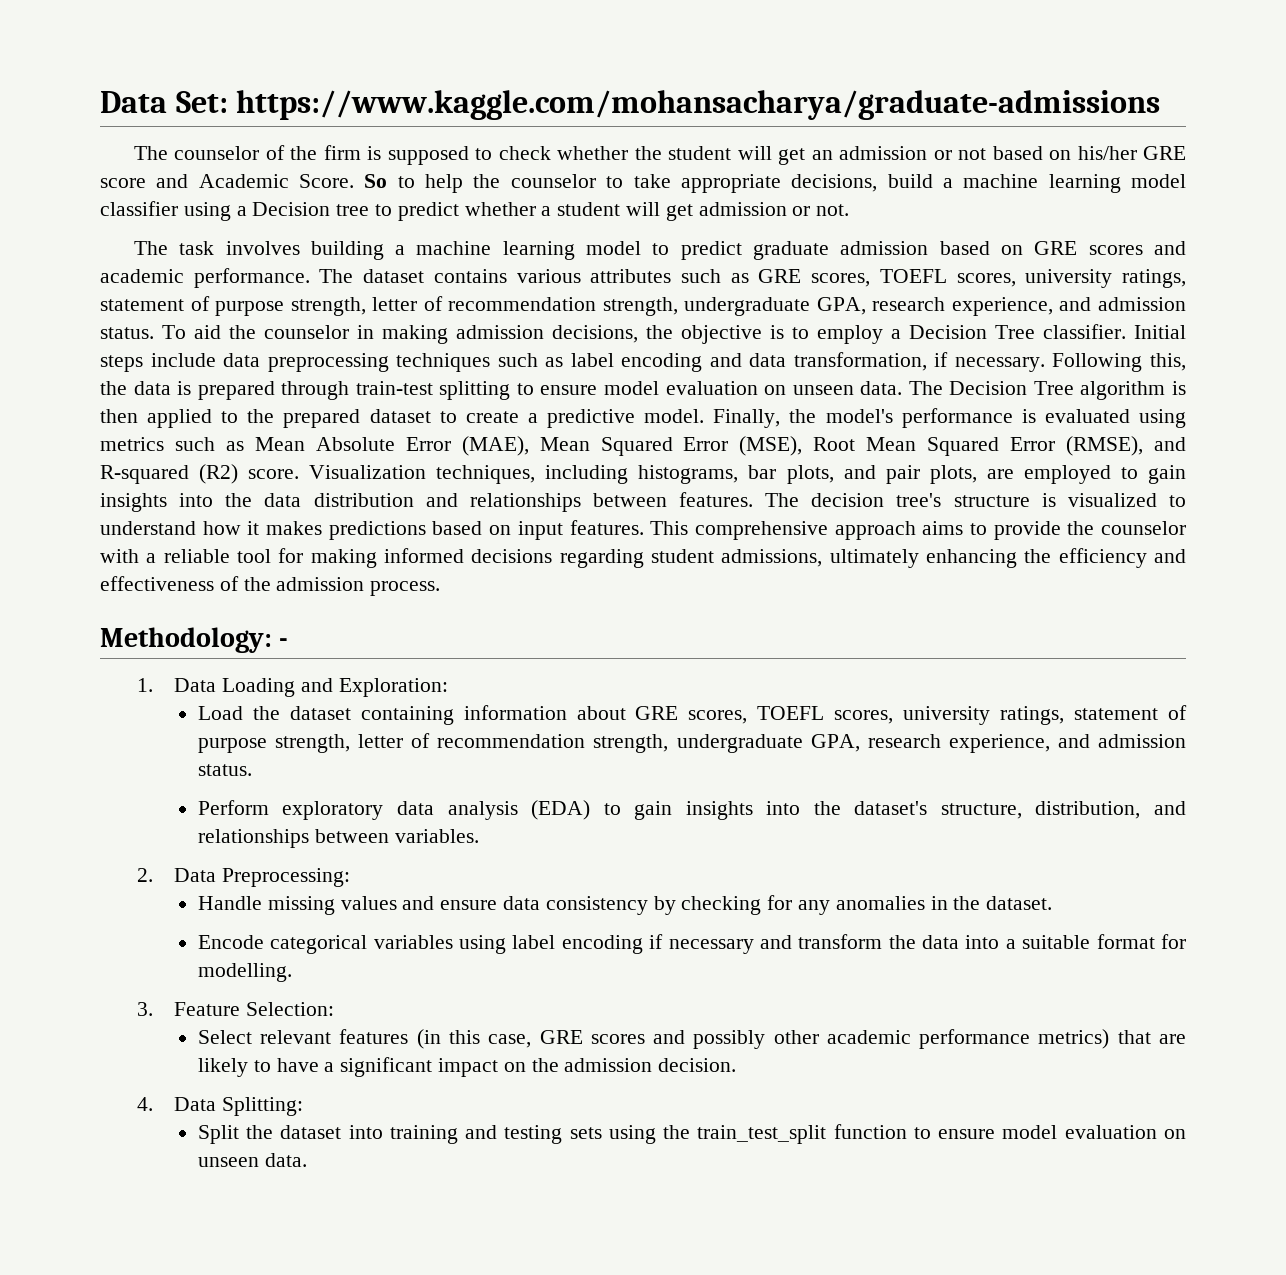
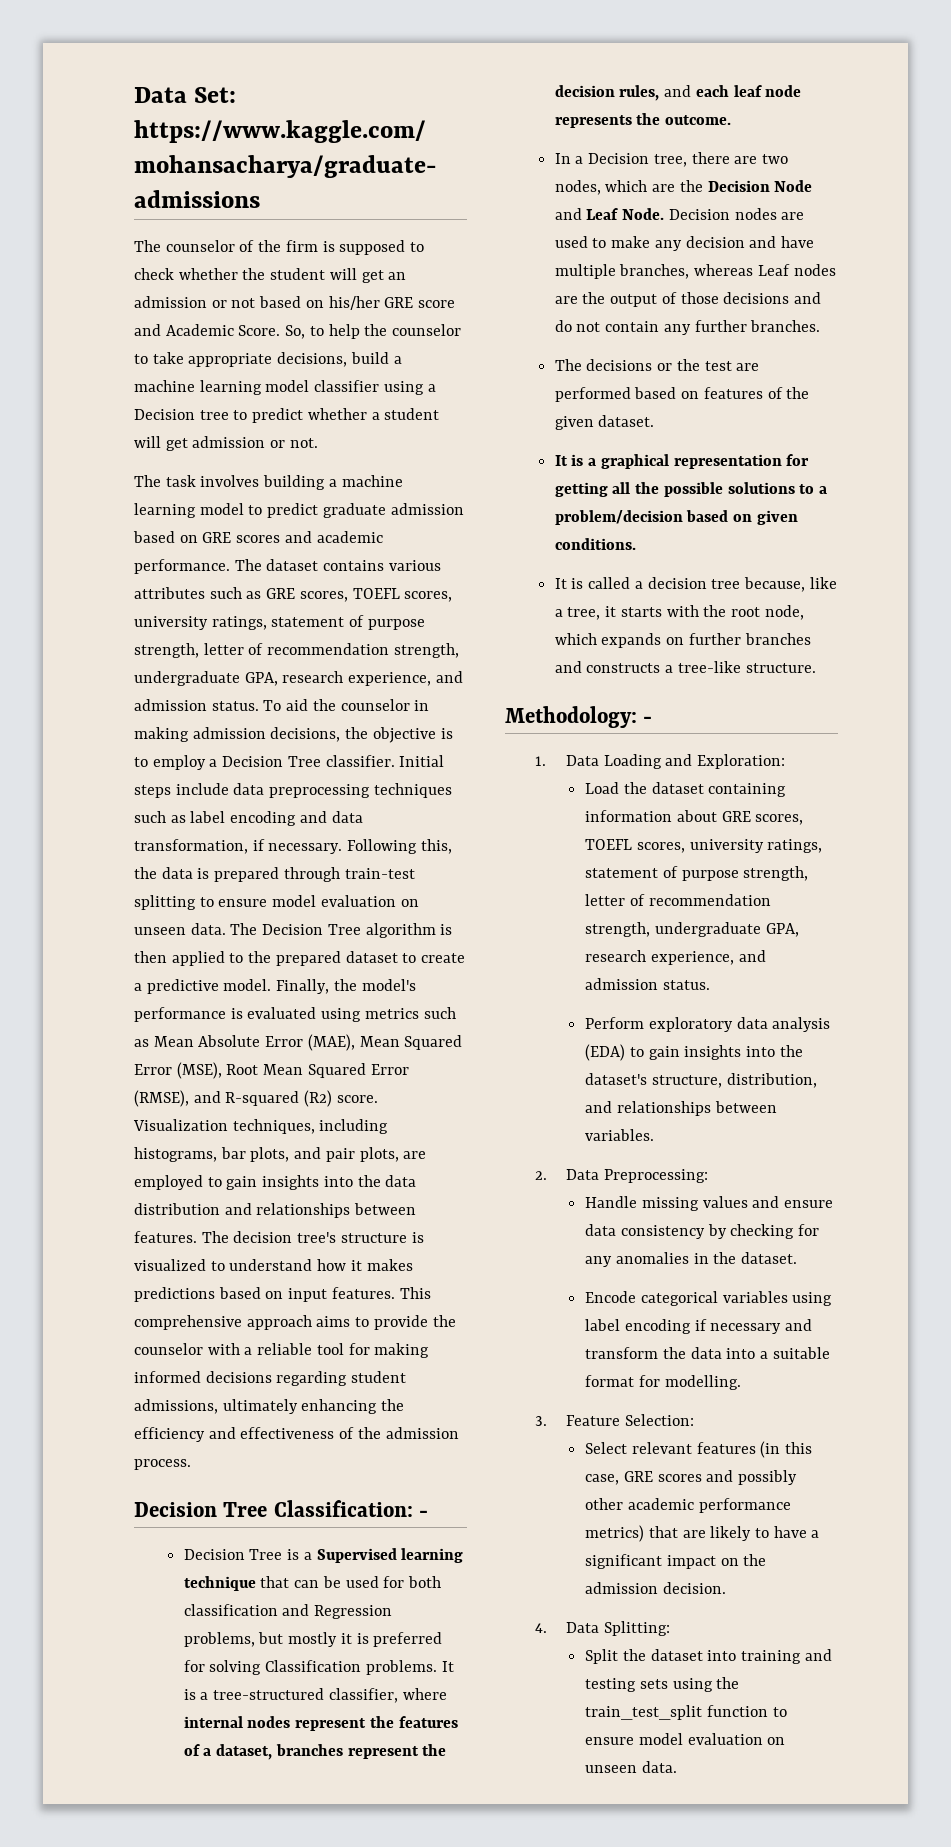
[364,174,388,188] So -> [285,325,306,339] So,
(441, 588) none -> [134,1500,429,1517] [183,1548,464,1563] [183,1576,441,1591] [183,1604,393,1619] [183,1632,443,1647] [183,1660,454,1675] [183,1688,447,1703] [183,1716,458,1731] [183,1744,447,1760] [554,85,802,101] [554,113,732,128] [554,152,788,167] [554,180,813,195] [554,208,805,220] [554,236,814,251] [554,264,836,279] [554,292,821,307] [554,320,821,335] [554,359,760,371] [554,387,810,402] [554,415,655,430] [554,454,810,469] [554,482,827,497] [554,510,798,525] [554,538,636,550] [554,577,837,592] [554,605,804,620] [554,633,811,648] [554,661,816,673] // Decision Tree Classification: - // Decision Tree is a Supervised learning technique that can be used for both classification and Regression problems, but mostly it is preferred for solving Classification problems. It is a tree-structured classifier, where internal nodes represent the features of a dataset, branches represent the decision rules, and each leaf node represents the outcome. // In a Decision tree, there are two nodes, which are the Decision Node and Leaf Node. Decision nodes are used to make any decision and have multiple branches, whereas Leaf nodes are the output of those decisions and do not contain any further branches. // The decisions or the test are performed based on features of the given dataset. // It is a graphical representation for getting all the possible solutions to a problem/decision based on given conditions. // It is called a decision tree because, like a tree, it starts with the root node, which expands on further branches and constructs a tree-like structure.

